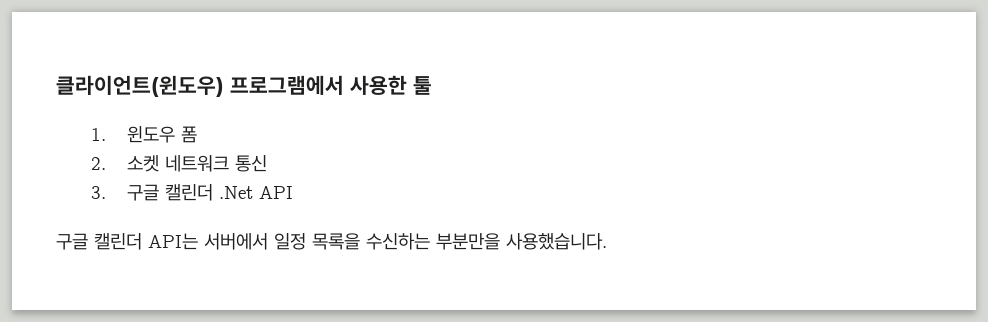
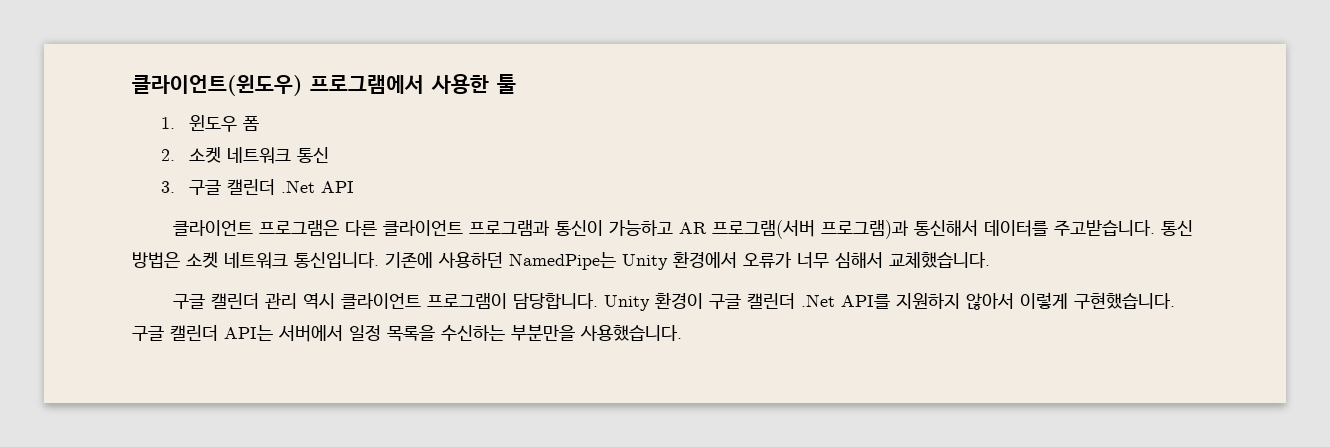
(293, 192) none -> [172,220,1193,239] [132,251,990,270] [172,292,1175,311] 클라이언트 프로그램은 다른 클라이언트 프로그램과 통신이 가능하고 AR 프로그램(서버 프로그램)과 통신해서 데이터를 주고받습니다. 통신 방법은 소켓 네트워크 통신입니다. 기존에 사용하던 NamedPipe는 Unity 환경에서 오류가 너무 심해서 교체했습니다. // 구글 캘린더 관리 역시 클라이언트 프로그램이 담당합니다. Unity 환경이 구글 캘린더 .Net API를 지원하지 않아서 이렇게 구현했습니다.

